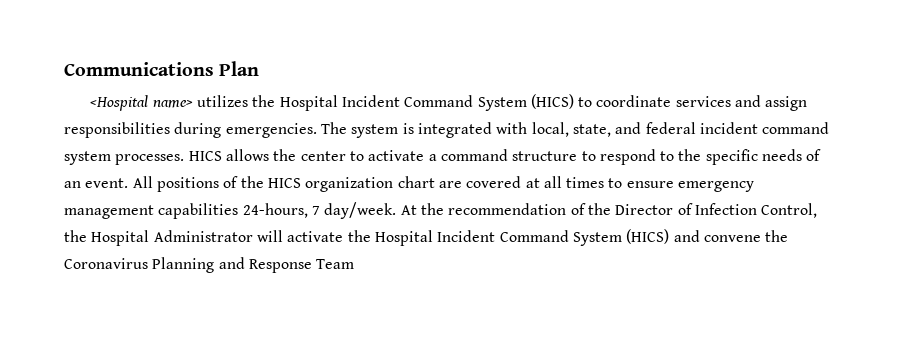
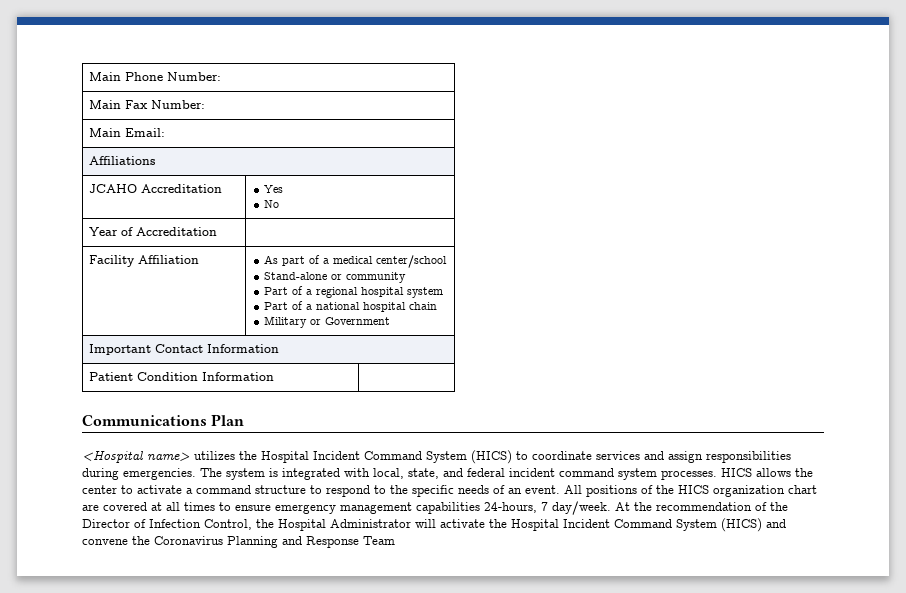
(64, 69) none -> [88,72,221,81] [88,100,205,109] [88,128,165,137] [88,156,155,165] [88,184,222,193] [264,185,284,193] [264,200,280,208] [88,227,217,236] [88,255,199,267] [264,255,448,268] [264,272,407,283] [264,286,444,298] [264,301,438,312] [264,316,391,328] [88,344,279,355] [88,372,274,381] Main Phone Number: // Main Fax Number: // Main Email: // Affiliations // JCAHO Accreditation | Yes // No // Year of Accreditation | // Facility Affiliation | As part of a medical center/school // Stand-alone or community // Part of a regional hospital system // Part of a national hospital chain // Military or Government // Important Contact Information // Patient Condition Information | //

